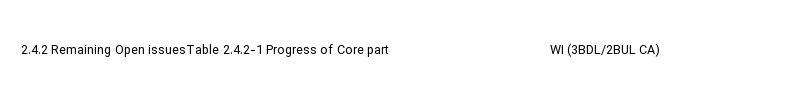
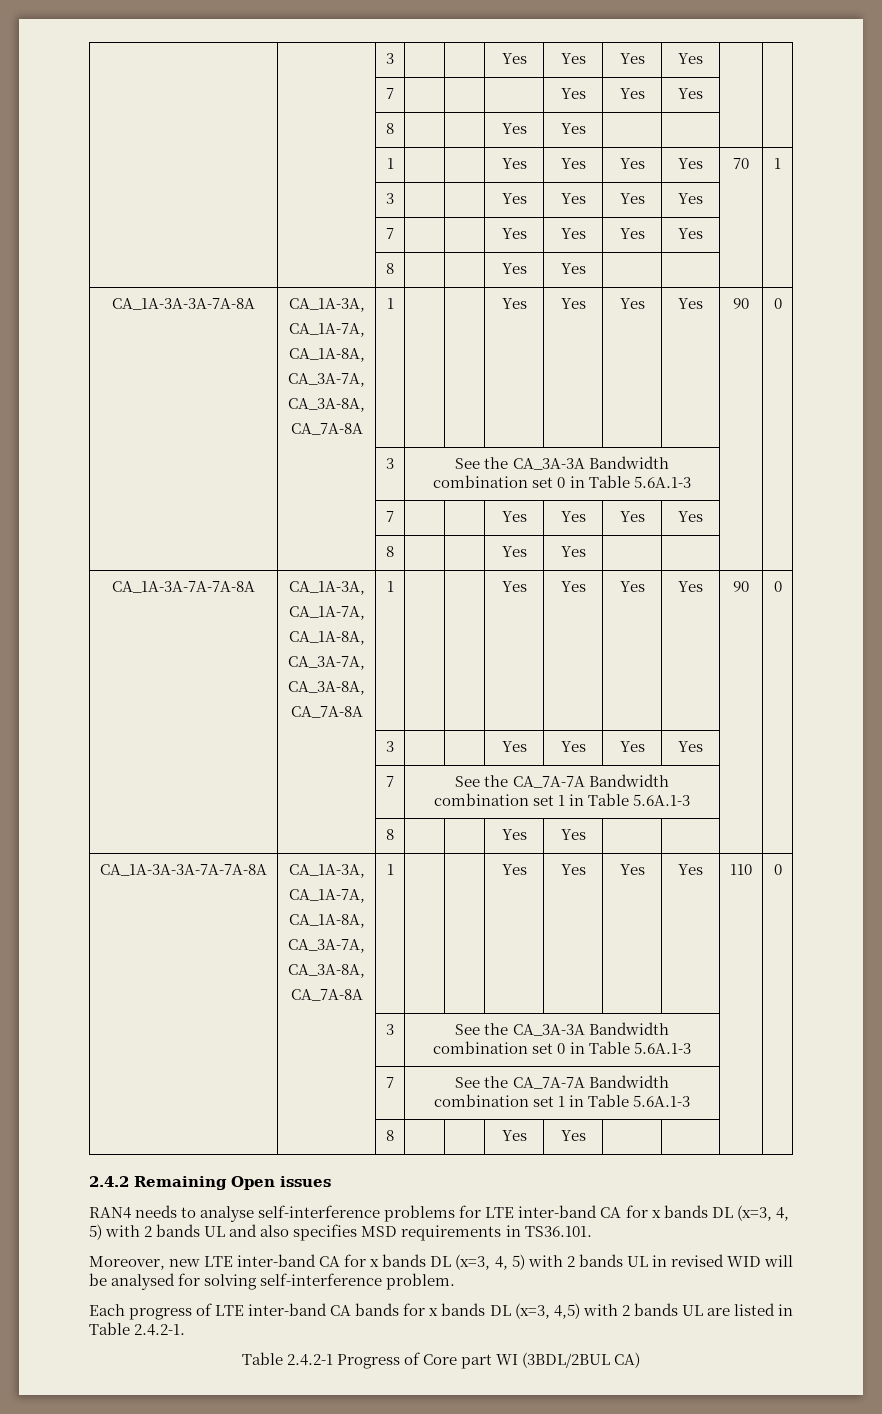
[21,44,220,57] 2.4.2 Remaining Open issuesTable -> [386,53,394,64] [501,53,527,64] [560,53,586,64] [619,53,645,64] [678,53,703,64] [386,88,394,99] [560,88,586,99] [619,88,645,99] [678,88,703,99] [386,123,394,134] [501,123,527,134] [560,123,586,134] [386,158,394,169] [501,158,527,169] [560,158,586,169] [619,158,645,169] [678,158,703,169] [733,158,749,169] [774,158,781,169] [386,193,394,204] [501,193,527,204] [560,193,586,204] [619,193,645,204] [678,193,703,204] [386,228,394,239] [501,228,527,239] [560,228,586,239] [619,228,645,239] [678,228,703,239] [386,263,394,274] [501,263,527,274] [560,263,586,274] [112,298,255,310] [288,298,365,312] [288,323,365,337] [288,348,365,362] [288,373,365,387] [288,398,365,412] [290,423,363,435] [386,298,394,309] [501,298,527,309] [560,298,586,309] [619,298,645,309] [678,298,703,309] [733,298,749,309] [773,298,782,309] [386,458,394,469] [455,456,669,470] [433,475,691,488] [386,511,394,522] [501,511,527,522] [560,511,586,522] [619,511,645,522] [678,511,703,522] [386,546,394,557] [501,546,527,557] [560,546,586,557] [112,581,255,593] [288,581,365,595] [288,606,365,620] [288,631,365,645] [288,656,365,670] [288,681,365,695] [290,706,363,718] [386,581,394,592] [501,581,527,592] [560,581,586,592] [619,581,645,592] [678,581,703,592] [733,581,749,592] [773,581,782,592] [386,741,394,752] [501,741,527,752] [560,741,586,752] [619,741,645,752] [678,741,703,752] [386,776,394,787] [455,774,669,788] [433,793,691,806] [386,829,394,840] [501,829,527,840] [560,829,586,840] [100,864,267,876] [288,864,365,878] [288,889,365,903] [288,914,365,928] [288,939,365,953] [288,964,365,978] [290,989,363,1001] [386,864,394,875] [501,864,527,875] [560,864,586,875] [619,864,645,875] [678,864,703,875] [730,864,752,875] [773,864,782,875] [386,1024,394,1035] [455,1022,669,1036] [433,1041,691,1054] [386,1077,394,1088] [455,1075,669,1089] [433,1094,691,1107] [386,1130,394,1141] [501,1130,527,1141] [560,1130,586,1141] [89,1176,331,1190] [89,1205,789,1222] [89,1224,592,1241] [89,1254,793,1270] [89,1273,456,1290] [89,1303,793,1320] [89,1322,186,1336] [241,1352,283,1365] | | 3 | | | Yes | Yes | Yes | Yes | | // | | 7 | | | | Yes | Yes | Yes | | // | | 8 | | | Yes | Yes | | | | // | | 1 | | | Yes | Yes | Yes | Yes | 70 | 1 // | | 3 | | | Yes | Yes | Yes | Yes | | // | | 7 | | | Yes | Yes | Yes | Yes | | // | | 8 | | | Yes | Yes | | | | // CA_1A-3A-3A-7A-8A | CA_1A-3A, // CA_1A-7A, // CA_1A-8A, // CA_3A-7A, // CA_3A-8A, // CA_7A-8A | 1 | | | Yes | Yes | Yes | Yes | 90 | 0 // | | 3 | See the CA_3A-3A Bandwidth combination set 0 in Table 5.6A.1-3 | | // | | 7 | | | Yes | Yes | Yes | Yes | | // | | 8 | | | Yes | Yes | | | | // CA_1A-3A-7A-7A-8A | CA_1A-3A, // CA_1A-7A, // CA_1A-8A, // CA_3A-7A, // CA_3A-8A, // CA_7A-8A | 1 | | | Yes | Yes | Yes | Yes | 90 | 0 // | | 3 | | | Yes | Yes | Yes | Yes | | // | | 7 | See the CA_7A-7A Bandwidth combination set 1 in Table 5.6A.1-3 | | // | | 8 | | | Yes | Yes | | | | // CA_1A-3A-3A-7A-7A-8A | CA_1A-3A, // CA_1A-7A, // CA_1A-8A, // CA_3A-7A, // CA_3A-8A, // CA_7A-8A | 1 | | | Yes | Yes | Yes | Yes | 110 | 0 // | | 3 | See the CA_3A-3A Bandwidth combination set 0 in Table 5.6A.1-3 | | // | | 7 | See the CA_7A-7A Bandwidth combination set 1 in Table 5.6A.1-3 | | // | | 8 | | | Yes | Yes | | | | // 2.4.2 Remaining Open issues // RAN4 needs to analyse self-interference problems for LTE inter-band CA for x bands DL (x=3, 4, 5) with 2 bands UL and also specifies MSD requirements in TS36.101. // Moreover, new LTE inter-band CA for x bands DL (x=3, 4, 5) with 2 bands UL in revised WID will be analysed for solving self-interference problem. // Each progress of LTE inter-band CA bands for x bands DL (x=3, 4,5) with 2 bands UL are listed in Table 2.4.2-1. // Table

